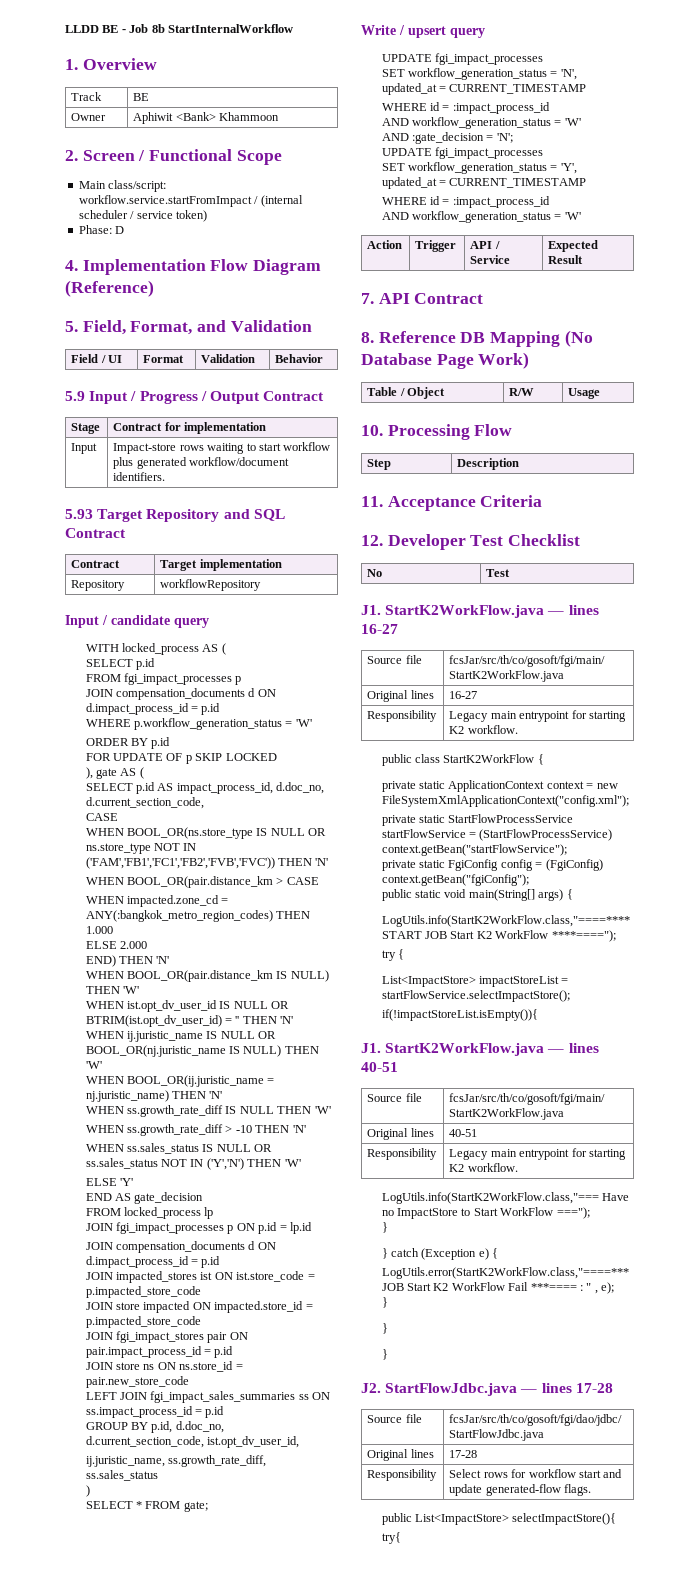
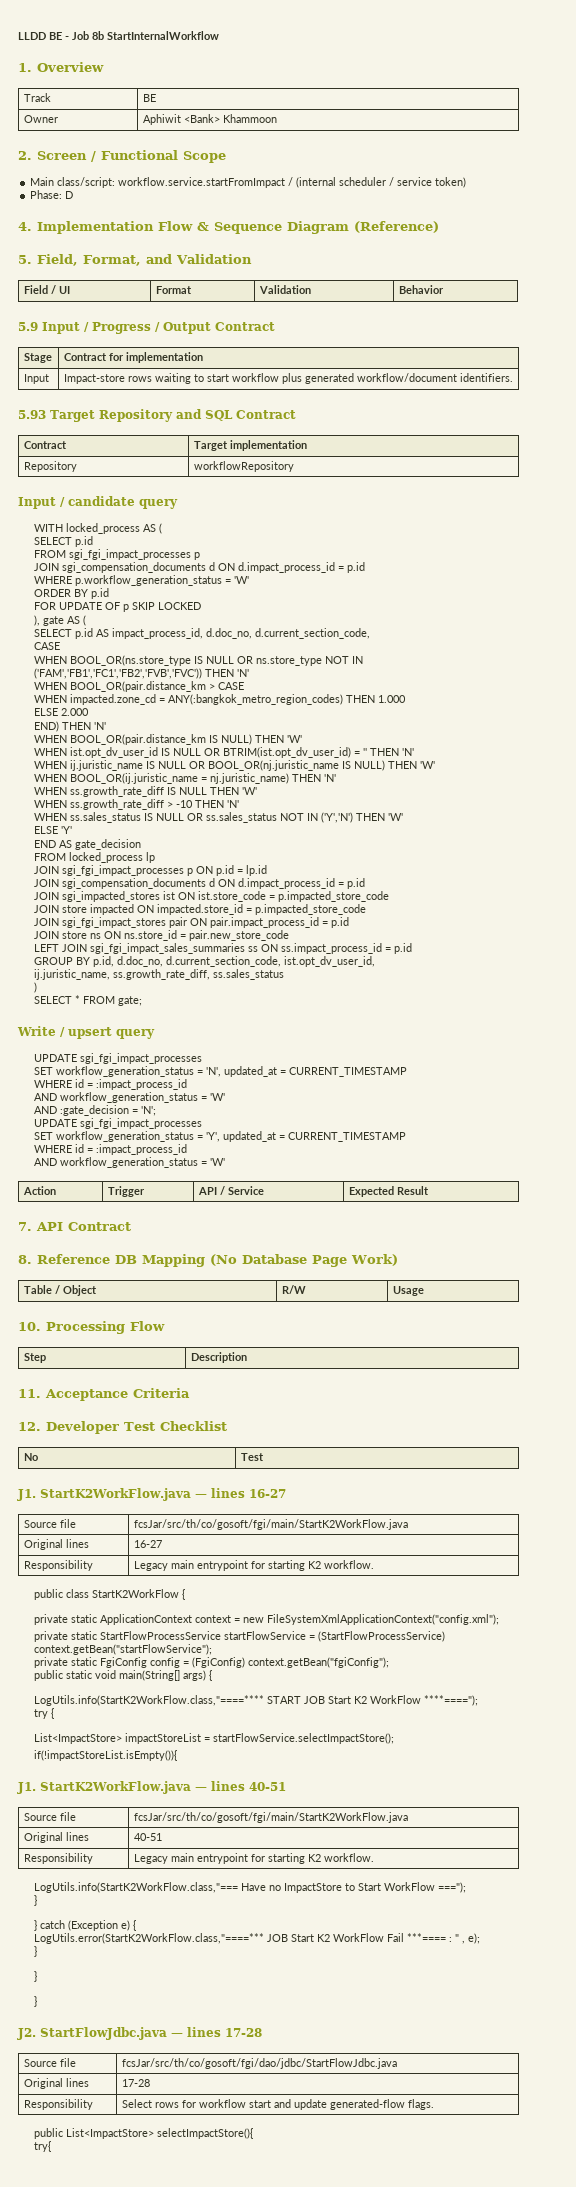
(249, 265) none -> [197,222,282,234] & Sequence
[124,673,233,685] fgi_impact_processes -> [68,549,191,560] sgi_fgi_impact_processes
[116,688,246,700] compensation_documents -> [61,562,206,573] sgi_compensation_documents
[116,1222,225,1234] fgi_impact_processes -> [61,865,184,876] sgi_fgi_impact_processes
[116,1241,246,1253] compensation_documents -> [61,878,206,889] sgi_compensation_documents
[116,1271,198,1283] impacted_stores -> [61,891,160,902] sgi_impacted_stores
[116,1331,205,1343] fgi_impact_stores -> [61,917,166,928] sgi_fgi_impact_stores
[150,1391,296,1403] fgi_impact_sales_summaries -> [89,943,245,954] sgi_fgi_impact_sales_summaries
[435,53,544,65] fgi_impact_processes -> [79,1053,202,1064] sgi_fgi_impact_processes
[435,147,544,159] fgi_impact_processes -> [79,1118,202,1129] sgi_fgi_impact_processes

